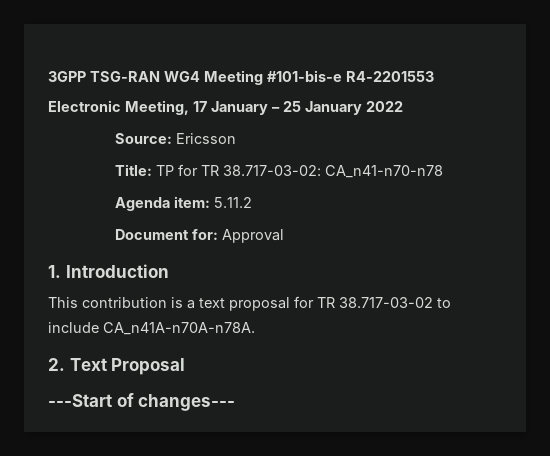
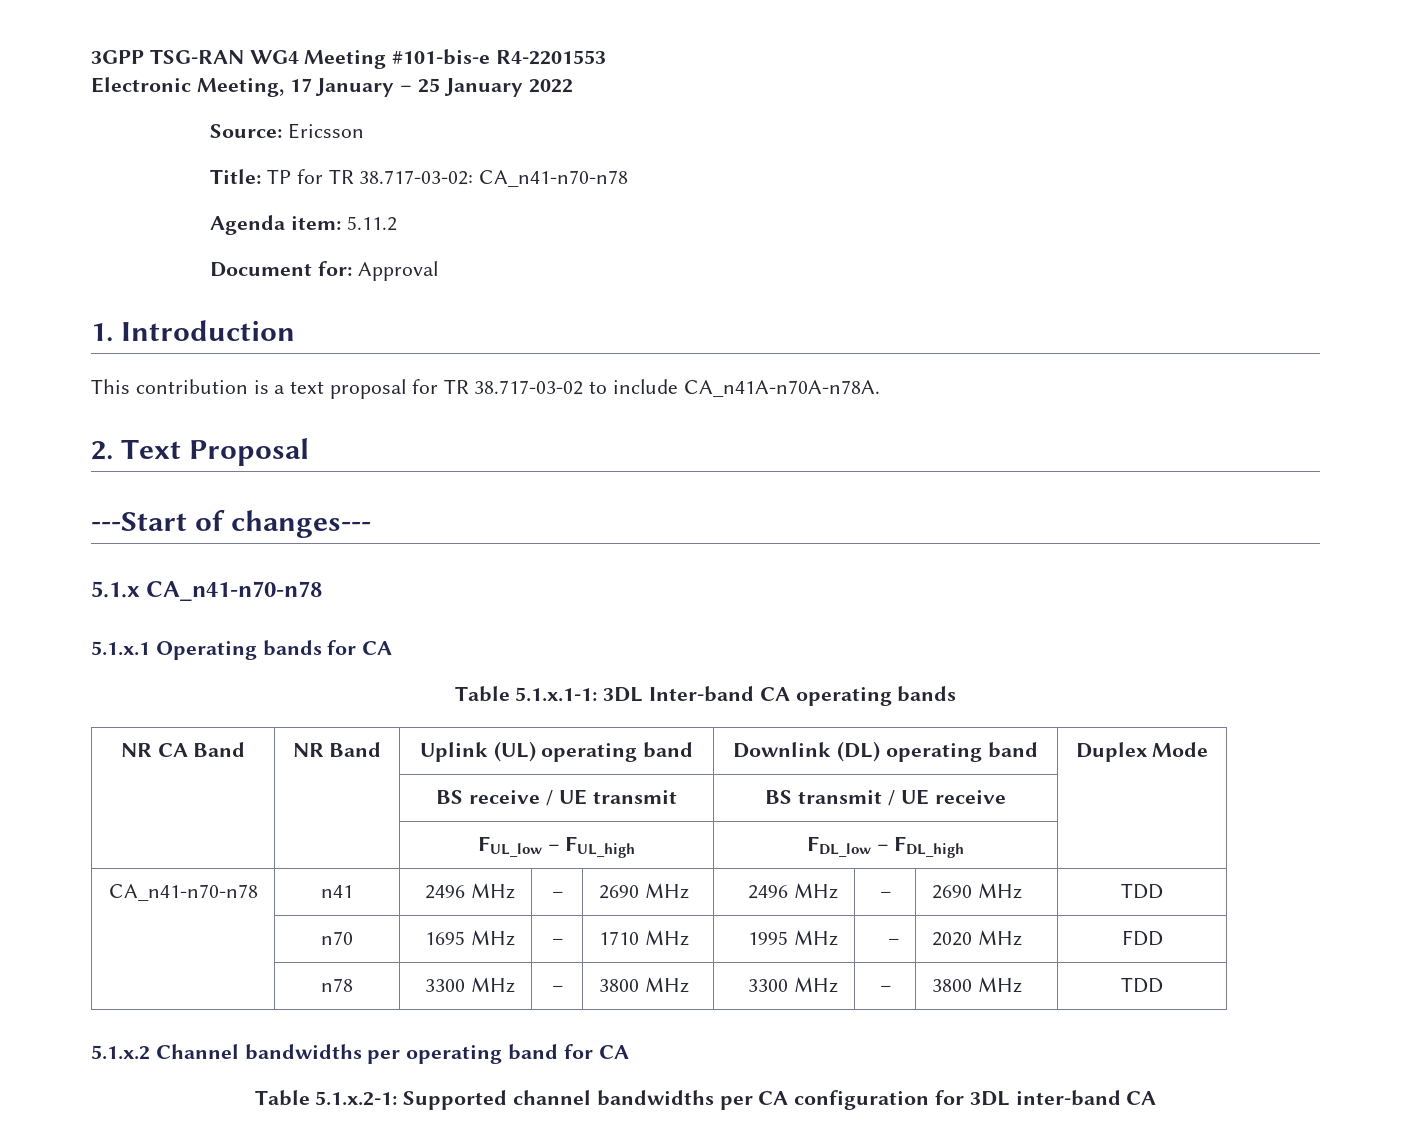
(236, 402) none -> [91,581,323,601] [91,640,393,660] [454,686,957,706] [120,742,246,757] [292,742,382,757] [419,741,694,762] [733,741,1038,762] [1075,742,1209,762] [436,789,677,806] [765,789,1006,806] [477,836,636,858] [806,836,965,858] [108,884,258,901] [321,885,353,898] [425,883,516,899] [551,891,563,898] [598,883,689,899] [748,883,839,899] [879,891,891,898] [931,883,1022,899] [1121,883,1163,899] [321,931,353,945] [425,930,516,946] [551,938,563,945] [598,930,689,946] [748,930,839,946] [888,938,900,945] [931,930,1022,946] [1121,930,1163,946] [321,978,353,992] [425,977,516,993] [551,985,563,992] [598,977,689,993] [748,977,839,993] [879,985,891,992] [931,977,1022,993] [1121,977,1163,993] [91,1044,629,1064] [254,1090,1157,1110] // 5.1.x CA_n41-n70-n78 // 5.1.x.1 Operating bands for CA // Table 5.1.x.1-1: 3DL Inter-band CA operating bands // NR CA Band | NR Band | Uplink (UL) operating band | Downlink (DL) operating band | Duplex Mode // | | BS receive / UE transmit | BS transmit / UE receive | // | | FUL_low – FUL_high | FDL_low – FDL_high | // CA_n41-n70-n78 | n41 | 2496 MHz | – | 2690 MHz | 2496 MHz | – | 2690 MHz | TDD // | n70 | 1695 MHz | – | 1710 MHz | 1995 MHz | – | 2020 MHz | FDD // | n78 | 3300 MHz | – | 3800 MHz | 3300 MHz | – | 3800 MHz | TDD // 5.1.x.2 Channel bandwidths per operating band for CA // Table 5.1.x.2-1: Supported channel bandwidths per CA configuration for 3DL inter-band CA

